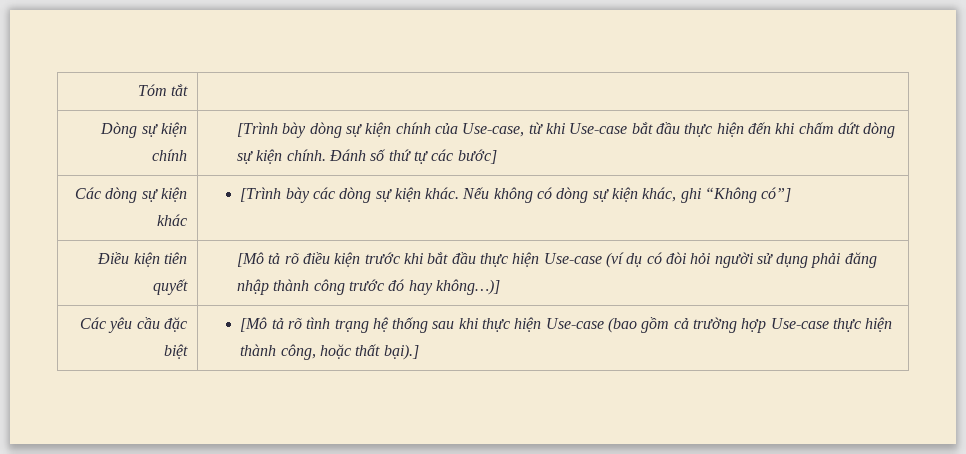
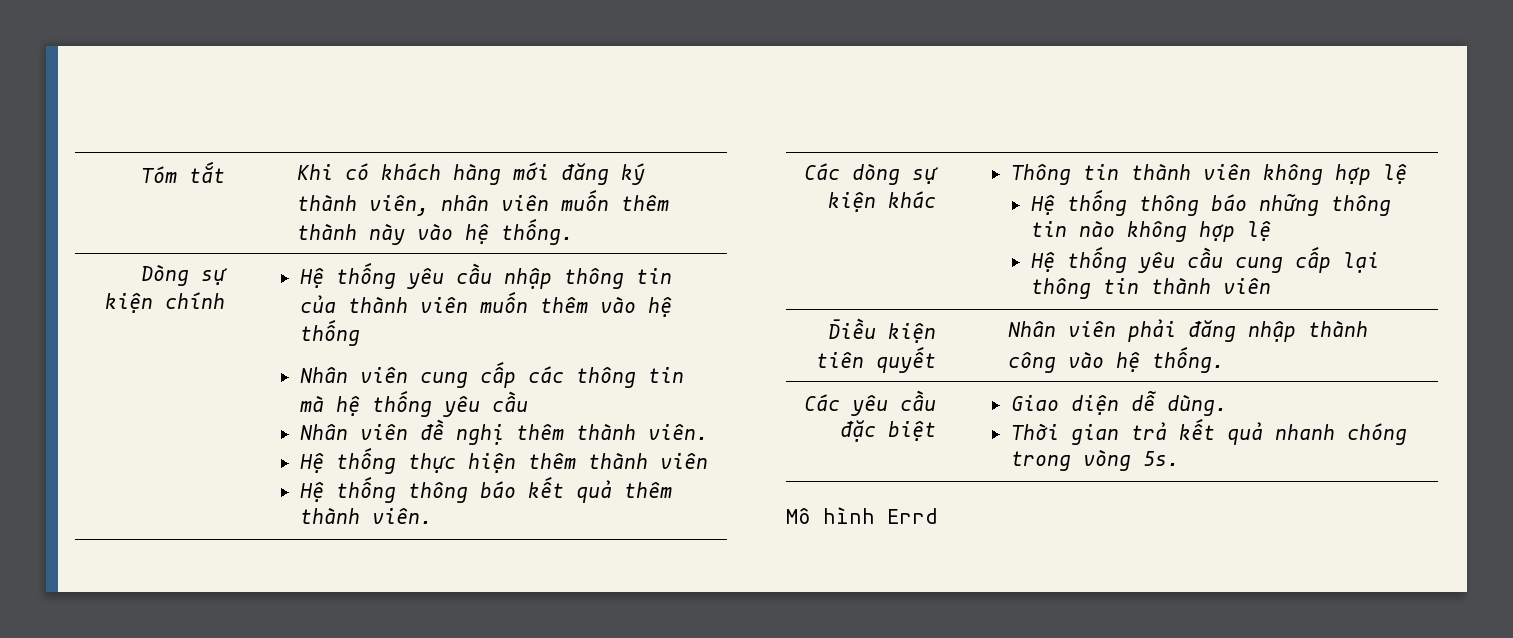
[100,122,187,138] [151,149,187,161] [237,122,896,138] [237,149,497,164] // Dòng sự kiện chính | [Trình bày dòng sự kiện chính của Use-case, từ khi Use-case bắt đầu thực hiện đến khi chấm dứt dòng sự kiện chính. Đánh số thứ tự các bước] -> [296,162,645,185] [296,189,669,216] [296,218,573,245] [140,264,228,286] [104,292,225,313] [300,262,673,289] [300,291,673,317] [300,319,361,346] [300,361,685,388] [300,390,529,417] [300,419,709,445] [300,447,709,474] [300,476,673,503] [300,507,433,524] Khi có khách hàng mới đăng ký thành viên, nhân viên muốn thêm thành này vào hệ thống. // Dòng sự kiện chính | Hệ thống yêu cầu nhập thông tin của thành viên muốn thêm vào hệ thống // Nhân viên cung cấp các thông tin mà hệ thống yêu cầu // Nhân viên đề nghị thêm thành viên. // Hệ thống thực hiện thêm thành viên // Hệ thống thông báo kết quả thêm thành viên.
[240,187,792,203] [97,252,187,267] [152,279,188,295] [237,252,809,268] [Trình bày các dòng sự kiện khác. Nếu không có dòng sự kiện khác, ghi “Không có”] // Điều kiện tiên quyết | [Mô tả rõ điều kiện trước khi bắt đầu thực hiện Use-case (ví dụ có đòi hỏi người sử dụng -> [1011,163,1408,185] [1031,189,1392,216] [1031,220,1272,242] [1031,246,1380,273] [1031,277,1272,299] [827,318,936,343] [815,346,936,373] [1007,321,1116,337] Thông tin thành viên không hợp lệ // Hệ thống thông báo những thông tin nào không hợp lệ // Hệ thống yêu cầu cung cấp lại thông tin thành viên // Điều kiện tiên quyết | Nhân viên
[349,279,500,295] trước đó hay không…)] -> [1067,346,1224,373] vào hệ thống.
[240,317,893,333] [240,344,419,360] [Mô tả rõ tình trạng hệ thống sau khi thực hiện Use-case (bao gồm cả trường hợp Use-case thực hiện thành công, hoặc thất bại).] -> [1011,390,1228,416] [1011,418,1408,445] [1011,449,1180,471] [786,507,938,524] Giao diện dễ dùng. // Thời gian trả kết quả nhanh chóng trong vòng 5s. // Mô hình Errd

